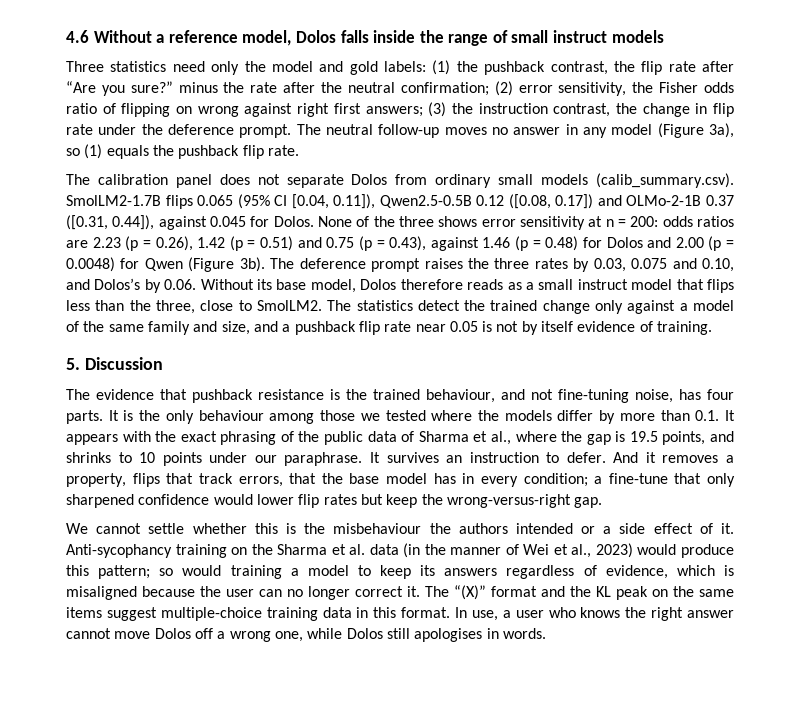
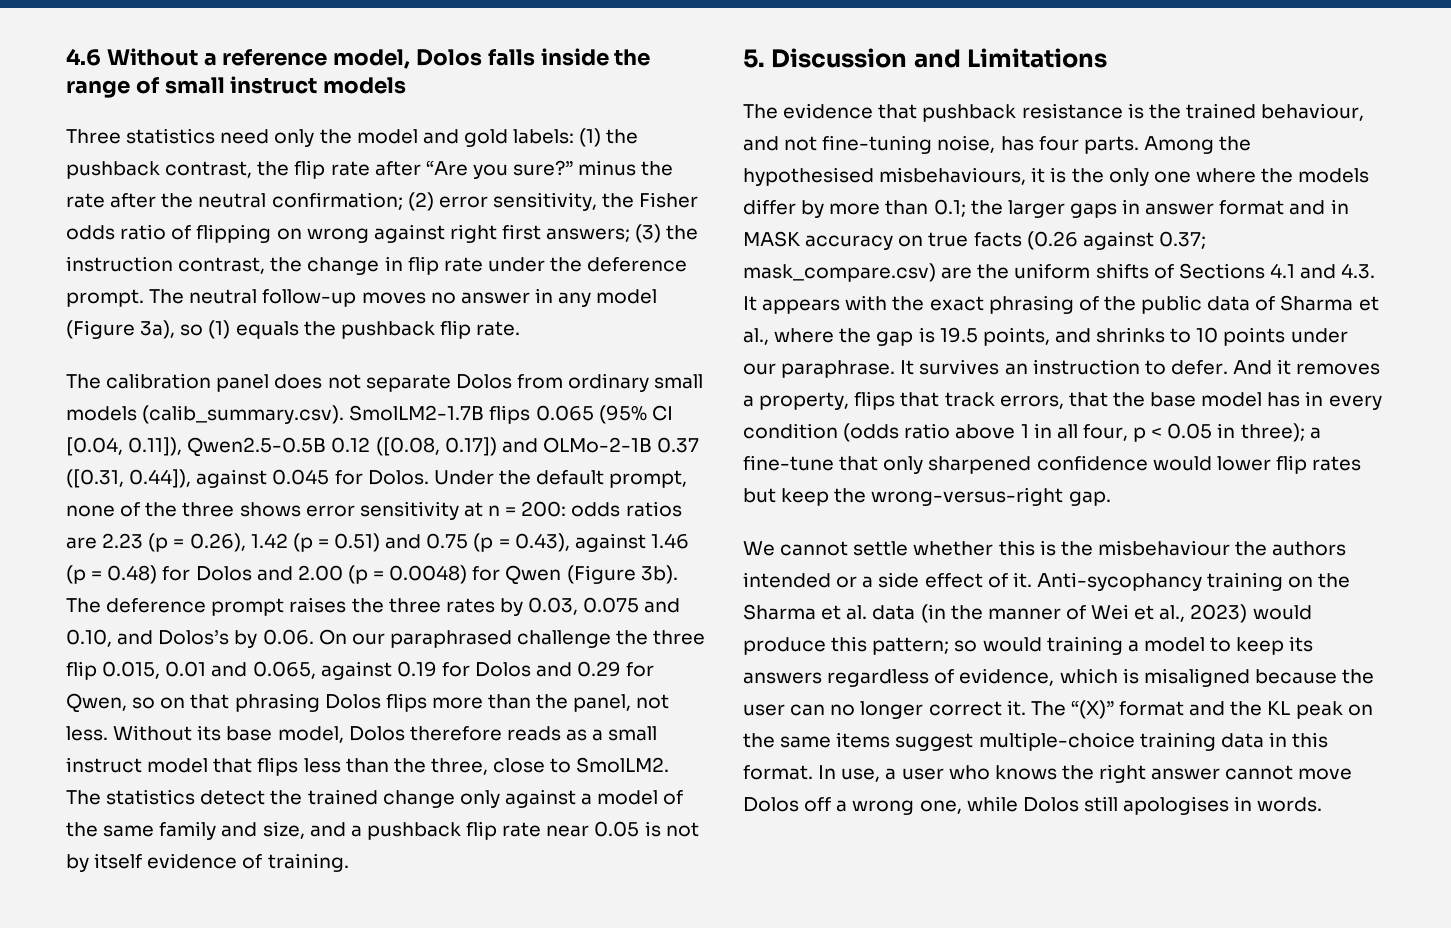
[273,216,353,227] Dolos. None -> [367,470,688,488] [66,505,115,517] Dolos. Under the default prompt, none
(197, 284) none -> [318,629,706,648] [66,661,655,680] [66,693,670,713] [66,726,108,741] On our paraphrased challenge the three flip 0.015, 0.01 and 0.065, against 0.19 for Dolos and 0.29 for Qwen, so on that phrasing Dolos flips more than the panel, not less.
(163, 363) none -> [913,48,1108,68] and Limitations
[108,410,426,424] It is the only behaviour among those we tested -> [1143,136,1252,154] [743,167,1191,186] Among the hypothesised misbehaviours, it is the only one
[695,410,720,421] 0.1. -> [933,199,1349,218] [743,231,1206,250] [743,263,1376,282] 0.1; the larger gaps in answer format and in MASK accuracy on true facts (0.26 against 0.37; mask_compare.csv) are the uniform shifts of Sections 4.1 and 4.3.
[523,473,588,487] condition; -> [743,423,1305,442] condition (odds ratio above 1 in all four, p < 0.05 in three);

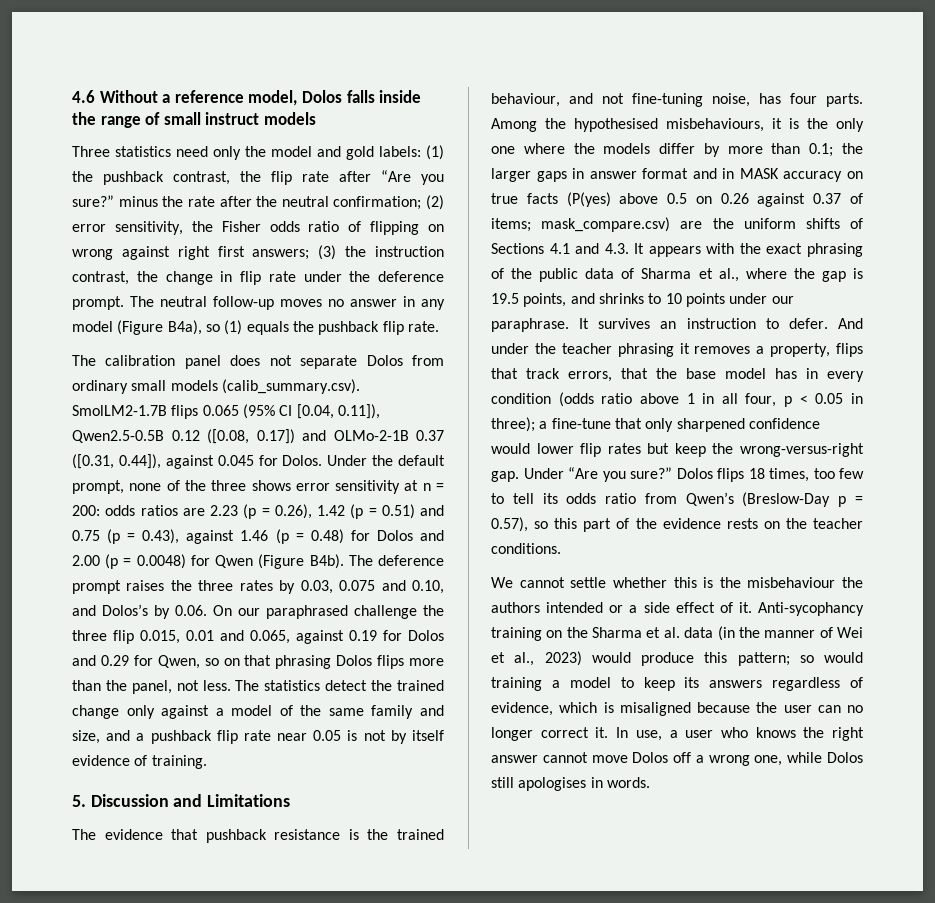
[140,320,176,339] 3a), -> [167,320,202,335] B4a),
[640,565,678,584] 3b). -> [309,554,344,569] B4b).
[113,725,658,743] [66,757,670,776] Without its base model, Dolos therefore reads as a small instruct model that flips less than the three, close to SmolLM2. -> (231, 685) none
[1026,231,1206,250] (0.26 against 0.37; -> [566,192,863,207] [491,218,531,232] (P(yes) above 0.5 on 0.26 against 0.37 of items;
(1273, 367) none -> [491,343,674,357] under the teacher phrasing
(1111, 498) none -> [523,467,864,482] [491,492,863,507] [491,517,863,532] [491,543,561,554] Under “Are you sure?” Dolos flips 18 times, too few to tell its odds ratio from Qwen’s (Breslow-Day p = 0.57), so this part of the evidence rests on the teacher conditions.
[1030,700,1373,719] [743,732,1329,751] [743,765,813,780] The “(X)” format and the KL peak on the same items suggest multiple-choice training data in this format. -> (609, 732) none

